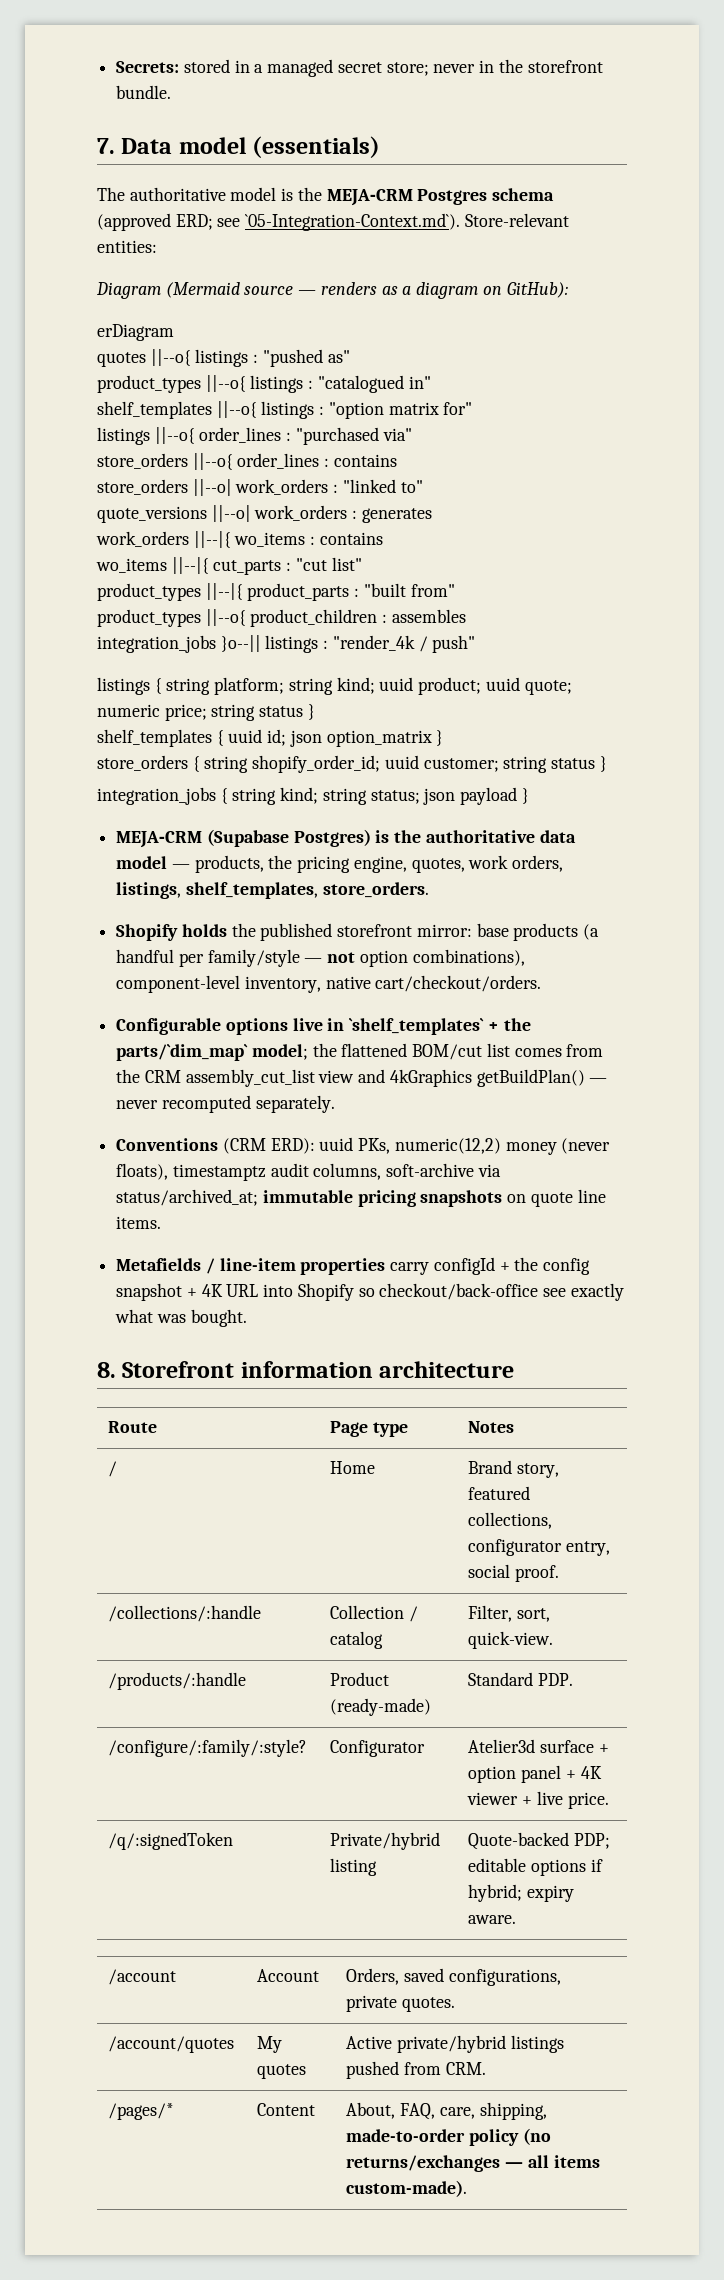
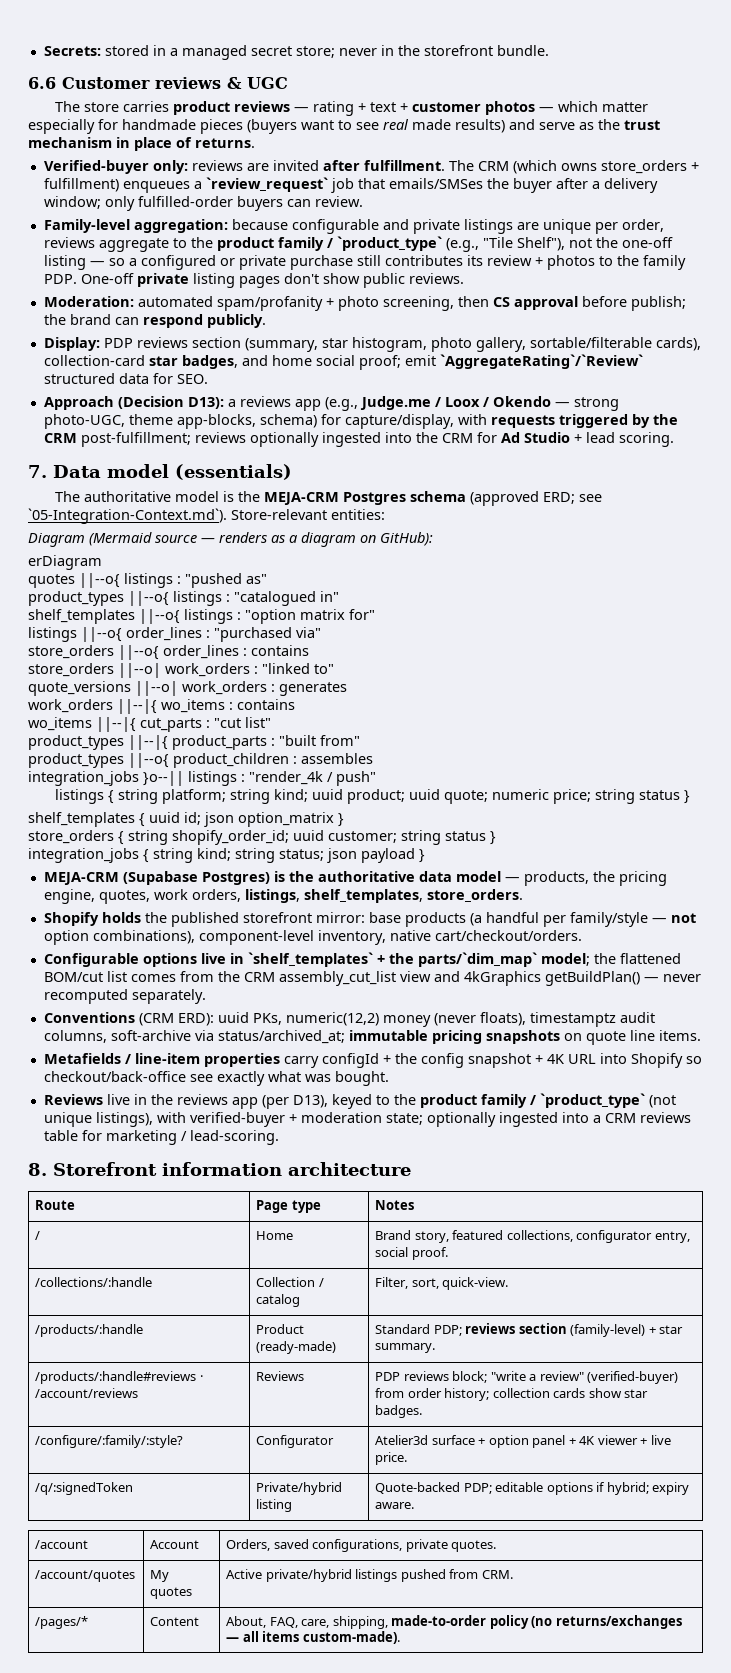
(172, 92) none -> [28,77,288,89] [55,101,649,116] [28,119,660,134] [28,137,255,151] [43,160,699,174] [43,177,658,193] [43,196,363,211] [43,219,664,234] [43,236,673,252] [43,255,686,270] [43,273,464,288] [43,296,686,311] [43,314,266,328] [43,337,701,352] [43,354,643,370] [43,373,208,384] [43,396,619,411] [43,414,678,429] [43,432,674,447] // 6.6 Customer reviews & UGC // The store carries product reviews — rating + text + customer photos — which matter especially for handmade pieces (buyers want to see real made results) and serve as the trust mechanism in place of returns. // Verified-buyer only: reviews are invited after fulfillment. The CRM (which owns store_orders + fulfillment) enqueues a `review_request` job that emails/SMSes the buyer after a delivery window; only fulfilled-order buyers can review. // Family-level aggregation: because configurable and private listings are unique per order, reviews aggregate to the product family / `product_type` (e.g., "Tile Shelf"), not the one-off listing — so a configured or private purchase still contributes its review + photos to the family PDP. One-off private listing pages don't show public reviews. // Moderation: automated spam/profanity + photo screening, then CS approval before publish; the brand can respond publicly. // Display: PDP reviews section (summary, star histogram, photo gallery, sortable/filterable cards), collection-card star badges, and home social proof; emit `AggregateRating`/`Review` structured data for SEO. // Approach (Decision D13): a reviews app (e.g., Judge.me / Loox / Okendo — strong photo-UGC, theme app-blocks, schema) for capture/display, with requests triggered by the CRM post-fulfillment; reviews optionally ingested into the CRM for Ad Studio + lead scoring.
(247, 1318) none -> [43,1093,676,1109] [43,1112,691,1127] [43,1130,279,1145] // Reviews live in the reviews app (per D13), keyed to the product family / `product_type` (not unique listings), with verified-buyer + moderation state; optionally ingested into a CRM reviews table for marketing / lead-scoring.
[538,1673,574,1686] PDP. -> [433,1323,684,1337] [375,1343,436,1353] [35,1371,203,1384] [35,1388,139,1398] [256,1371,305,1381] [375,1371,679,1384] [375,1388,649,1401] [375,1405,423,1418] PDP; reviews section (family-level) + star summary. // /products/:handle#reviews · /account/reviews | Reviews | PDP reviews block; "write a review" (verified-buyer) from order history; collection cards show star badges.

